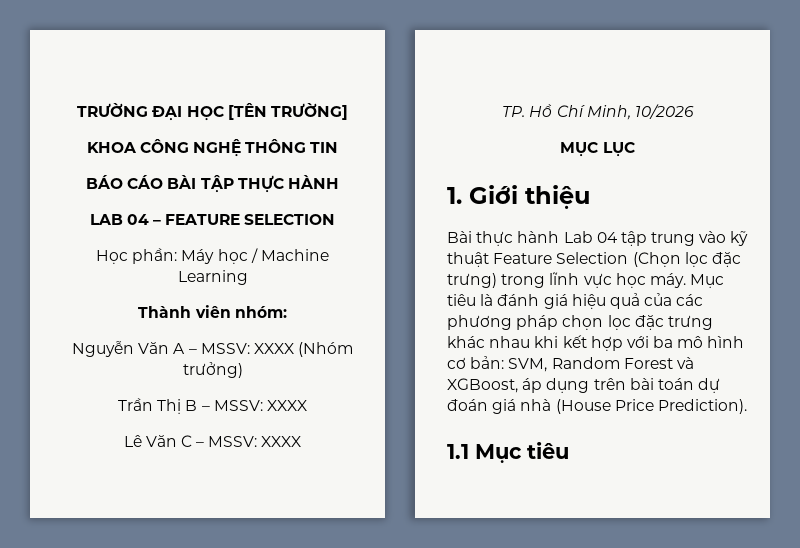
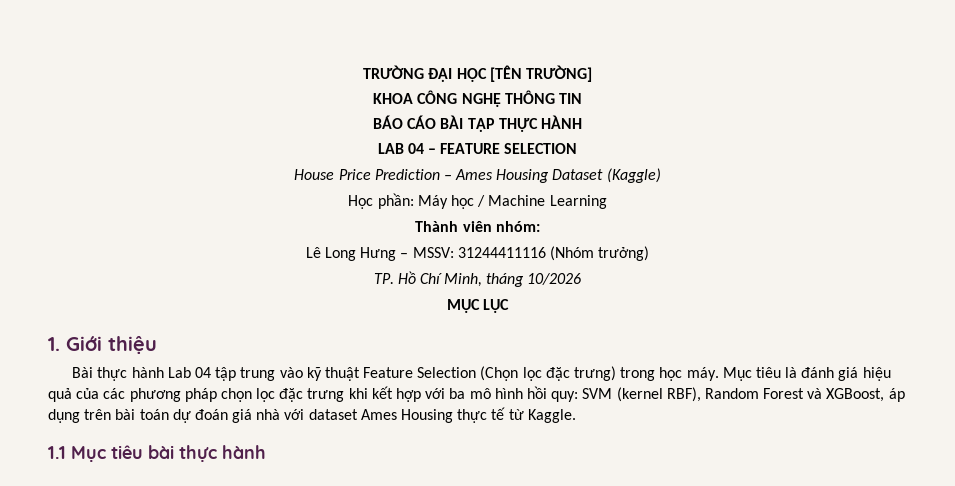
(336, 219) none -> [294,168,661,183] // House Price Prediction – Ames Housing Dataset (Kaggle)
[71,341,294,357] Nguyễn Văn A – MSSV: XXXX -> [305,247,546,261] Lê Long Hưng – MSSV: 31244411116
[118,398,307,414] [123,435,302,447] // Trần Thị B – MSSV: XXXX // Lê Văn C – MSSV: XXXX -> (650, 253) none
(631, 112) none -> [486,273,525,287] tháng
[549,272,612,288] lĩnh vực -> (656, 374) none
[447,336,531,348] khác nhau -> (345, 395) none
[447,356,548,372] cơ bản: SVM, -> [526,386,701,402] hồi quy: SVM (kernel RBF),
[555,399,747,414] (House Price Prediction). -> [284,407,576,423] với dataset Ames Housing thực tế từ Kaggle.
(569, 450) none -> [148,445,266,462] bài thực hành

